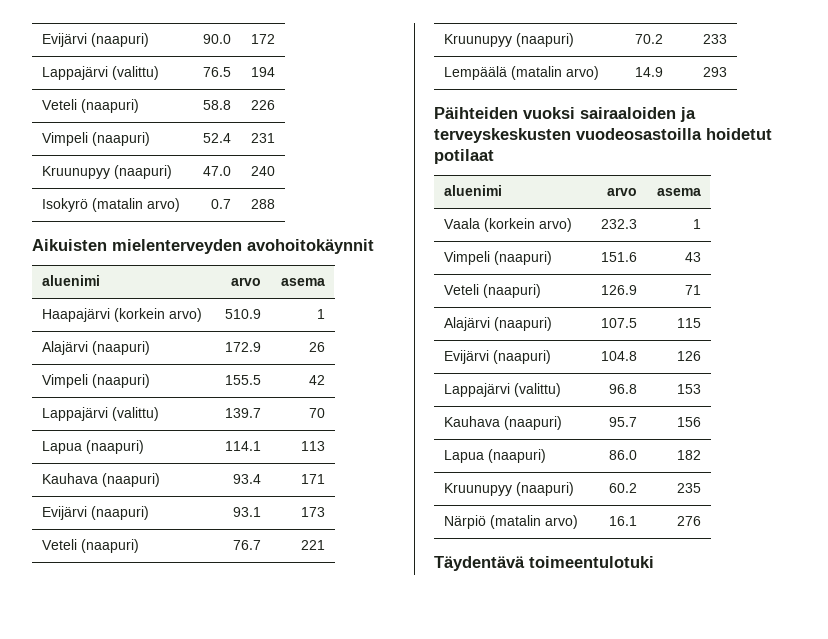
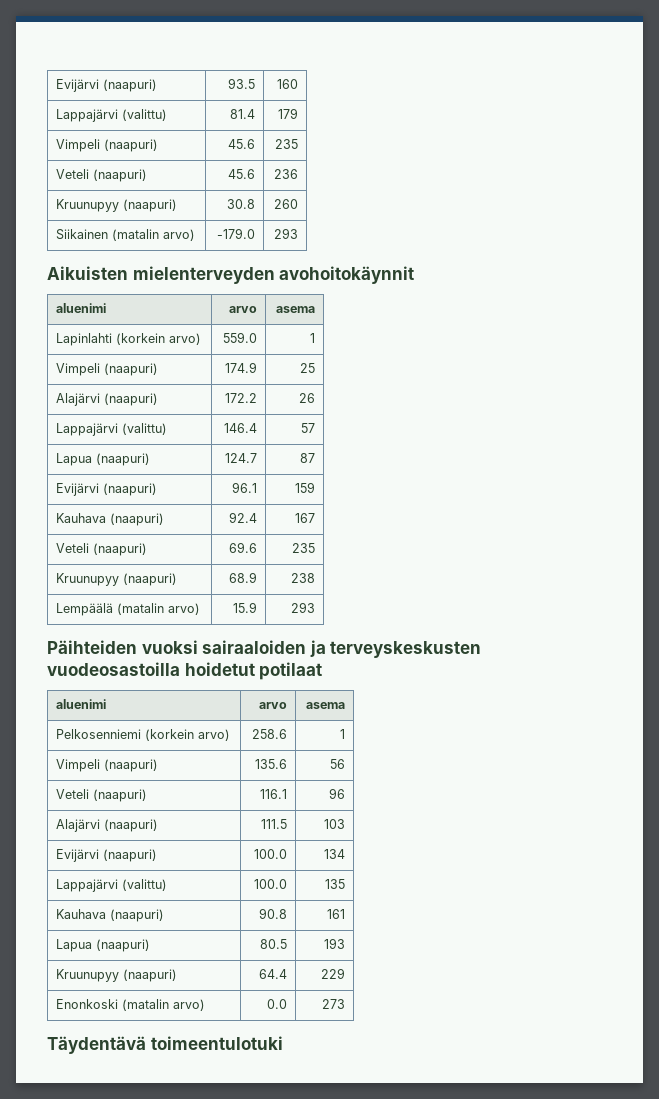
[41,33,149,47] [203,34,232,44] [251,34,276,44] [41,66,159,80] [203,67,232,77] [251,67,276,77] [41,99,139,113] [203,100,232,110] [251,100,276,110] [41,132,150,146] [203,133,232,143] [251,133,276,143] [41,165,172,179] [203,166,232,176] [251,166,276,176] [41,198,180,212] [211,199,232,209] [251,199,276,209] Evijärvi (naapuri) | 90.0 | 172 // Lappajärvi (valittu) | 76.5 | 194 // Veteli (naapuri) | 58.8 | 226 // Vimpeli (naapuri) | 52.4 | 231 // Kruunupyy (naapuri) | 47.0 | 240 // Isokyrö (matalin arvo) | 0.7 | 288 -> [56,79,158,92] [227,78,255,89] [276,79,298,89] [56,109,168,122] [229,109,255,119] [277,108,298,119] [56,139,159,152] [227,139,255,149] [274,139,298,149] [56,169,148,182] [227,169,255,179] [273,169,298,179] [56,199,178,212] [226,199,255,209] [273,199,298,209] [56,229,196,241] [216,228,255,239] [273,228,298,239] Evijärvi (naapuri) | 93.5 | 160 // Lappajärvi (valittu) | 81.4 | 179 // Vimpeli (naapuri) | 45.6 | 235 // Veteli (naapuri) | 45.6 | 236 // Kruunupyy (naapuri) | 30.8 | 260 // Siikainen (matalin arvo) | -179.0 | 293
[41,308,202,322] [225,309,262,319] [317,309,326,319] [41,341,150,355] [225,342,262,352] Haapajärvi (korkein arvo) | 510.9 | 1 // Alajärvi (naapuri) | 172.9 -> [56,333,202,346] [222,332,257,343] [309,333,315,343] [56,363,159,376] [224,362,257,373] [299,363,315,373] [56,393,159,406] [224,393,257,403] Lapinlahti (korkein arvo) | 559.0 | 1 // Vimpeli (naapuri) | 174.9 | 25 // Alajärvi (naapuri) | 172.2
[41,374,150,388] [225,375,262,385] [309,375,326,385] [41,407,159,421] [225,408,262,418] [309,408,326,418] [41,440,144,454] [225,441,262,451] [301,441,326,451] [41,473,160,487] [233,474,262,484] [301,474,326,484] [41,506,149,520] [233,507,262,517] [301,507,326,517] [41,539,139,553] [233,540,262,550] [301,540,326,550] [443,33,574,47] [635,34,664,44] [703,34,728,44] // Vimpeli (naapuri) | 155.5 | 42 // Lappajärvi (valittu) | 139.7 | 70 // Lapua (naapuri) | 114.1 | 113 // Kauhava (naapuri) | 93.4 | 171 // Evijärvi (naapuri) | 93.1 | 173 // Veteli (naapuri) | 76.7 | 221 // Kruunupyy (naapuri) | 70.2 | 233 -> [56,423,168,436] [223,423,257,433] [300,423,315,433] [56,453,151,466] [224,453,257,463] [299,453,315,463] [56,483,158,496] [231,482,257,493] [294,482,315,493] [56,513,165,526] [228,512,257,523] [294,513,315,523] [56,543,148,556] [228,542,257,553] [291,543,315,553] [56,573,178,586] [228,572,257,583] [290,573,315,583] // Lappajärvi (valittu) | 146.4 | 57 // Lapua (naapuri) | 124.7 | 87 // Evijärvi (naapuri) | 96.1 | 159 // Kauhava (naapuri) | 92.4 | 167 // Veteli (naapuri) | 69.6 | 235 // Kruunupyy (naapuri) | 68.9 | 238
[635,67,664,77] 14.9 -> [232,602,257,613] 15.9
[443,218,572,232] [601,219,638,229] [693,219,702,229] [443,251,552,265] [601,252,638,262] [685,252,702,262] [443,284,541,298] [601,285,638,295] [685,285,702,295] [443,317,552,331] [601,318,638,328] [677,318,702,328] [443,350,551,364] [601,351,638,361] [677,351,702,361] [443,383,561,397] [609,384,638,394] [677,384,702,394] [443,416,562,430] [609,417,638,427] [677,417,702,427] [443,449,546,463] [609,450,638,460] [677,450,702,460] [443,482,574,496] [609,483,638,493] [677,483,702,493] [443,515,578,529] [609,516,638,526] [677,516,702,526] Vaala (korkein arvo) | 232.3 | 1 // Vimpeli (naapuri) | 151.6 | 43 // Veteli (naapuri) | 126.9 | 71 // Alajärvi (naapuri) | 107.5 | 115 // Evijärvi (naapuri) | 104.8 | 126 // Lappajärvi (valittu) | 96.8 | 153 // Kauhava (naapuri) | 95.7 | 156 // Lapua (naapuri) | 86.0 | 182 // Kruunupyy (naapuri) | 60.2 | 235 // Närpiö (matalin arvo) | 16.1 | 276 -> [56,729,231,741] [251,729,287,739] [339,729,345,739] [56,759,159,772] [254,759,287,769] [329,759,345,769] [56,789,148,802] [259,789,287,799] [328,788,345,799] [56,819,159,832] [260,819,287,829] [323,819,345,829] [56,849,158,862] [253,849,287,859] [323,849,345,859] [56,879,168,892] [253,879,287,889] [324,879,345,889] [56,909,165,922] [258,908,287,919] [326,909,345,919] [56,939,151,952] [259,939,287,949] [323,938,345,949] [56,969,178,982] [258,969,287,979] [320,968,345,979] [56,999,206,1011] [266,999,287,1009] [321,999,345,1009] Pelkosenniemi (korkein arvo) | 258.6 | 1 // Vimpeli (naapuri) | 135.6 | 56 // Veteli (naapuri) | 116.1 | 96 // Alajärvi (naapuri) | 111.5 | 103 // Evijärvi (naapuri) | 100.0 | 134 // Lappajärvi (valittu) | 100.0 | 135 // Kauhava (naapuri) | 90.8 | 161 // Lapua (naapuri) | 80.5 | 193 // Kruunupyy (naapuri) | 64.4 | 229 // Enonkoski (matalin arvo) | 0.0 | 273

